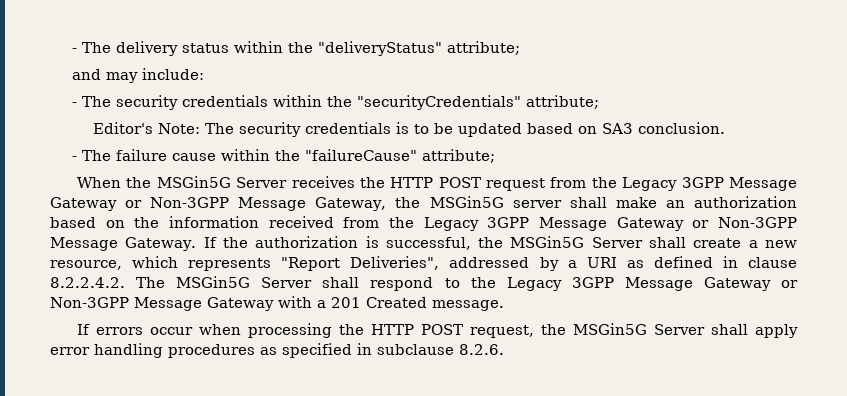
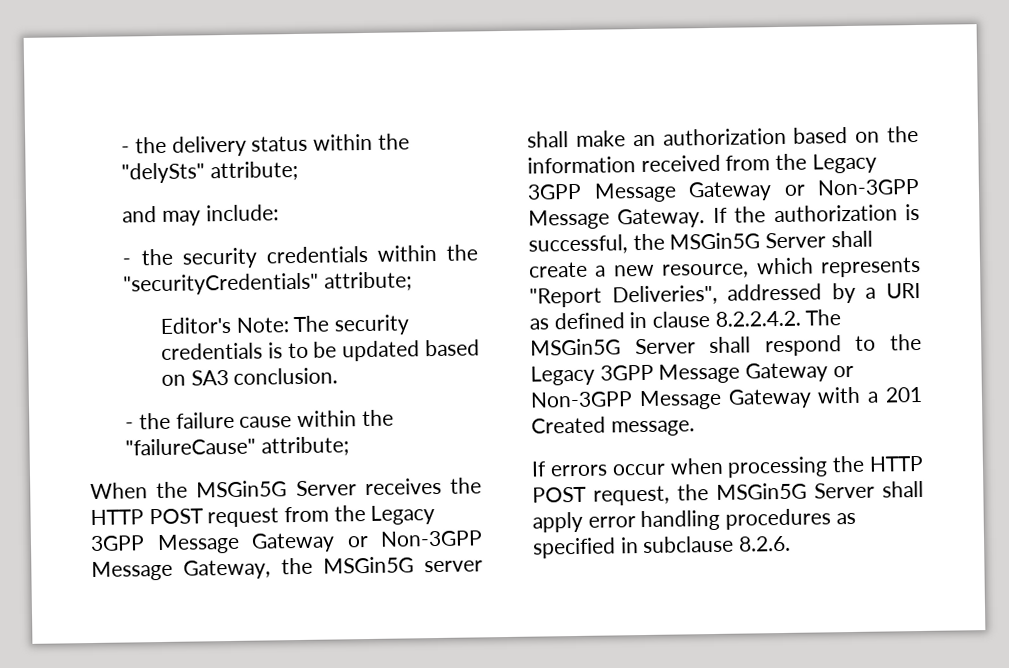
[71,42,111,53] - The -> [121,136,168,154] - the
[317,41,442,56] "deliveryStatus" -> [121,162,206,184] "delySts"
[81,96,111,107] The -> [140,248,173,266] the
[81,150,111,161] The -> [139,412,172,430] the

